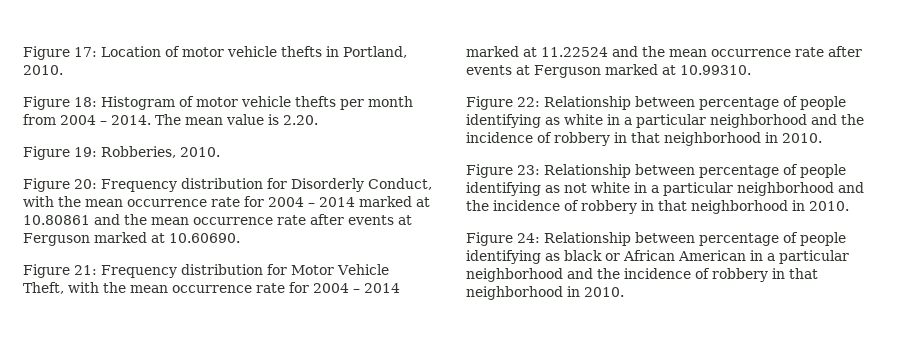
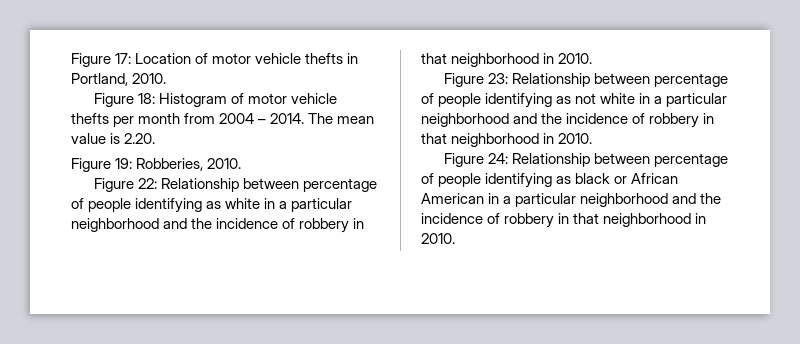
[23,178,432,192] [23,196,430,207] [23,214,412,225] [23,232,240,246] [23,264,389,278] [23,282,400,294] [466,46,862,57] [466,64,751,78] // Figure 20: Frequency distribution for Disorderly Conduct, with the mean occurrence rate for 2004 – 2014 marked at 10.80861 and the mean occurrence rate after events at Ferguson marked at 10.60690. // Figure 21: Frequency distribution for Motor Vehicle Theft, with the mean occurrence rate for 2004 – 2014 marked at 11.22524 and the mean occurrence rate after events at Ferguson marked at 10.99310. -> (242, 163) none

